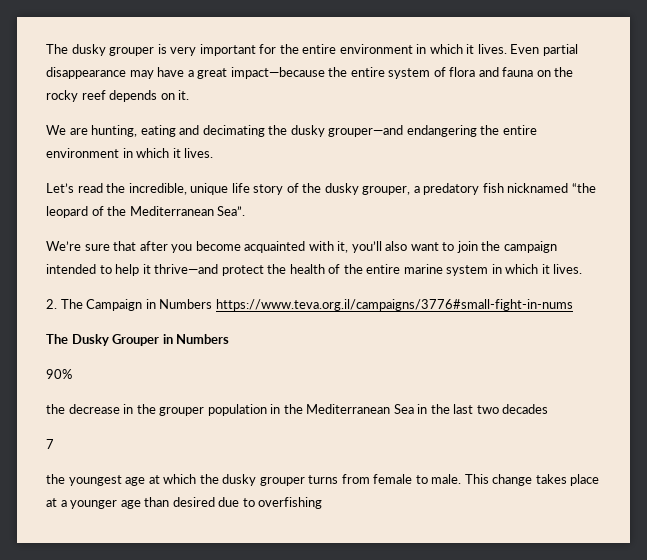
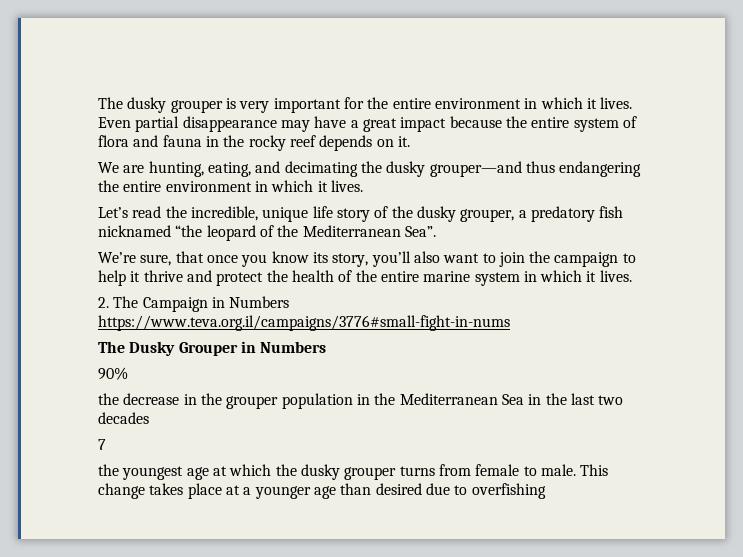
[230,67,325,79] impact—because -> [400,116,502,132] impact because
[536,70,551,77] on -> [205,136,219,147] in
[140,125,176,137] eating -> [207,162,251,177] eating,
(404, 131) none -> [525,161,555,173] thus
[84,241,349,253] sure that after you become acquainted with it, -> [140,251,369,267] sure, that once you know its story,
[46,264,96,274] intended -> (619, 259) none
[154,264,219,274] thrive—and -> [143,270,212,282] thrive and

